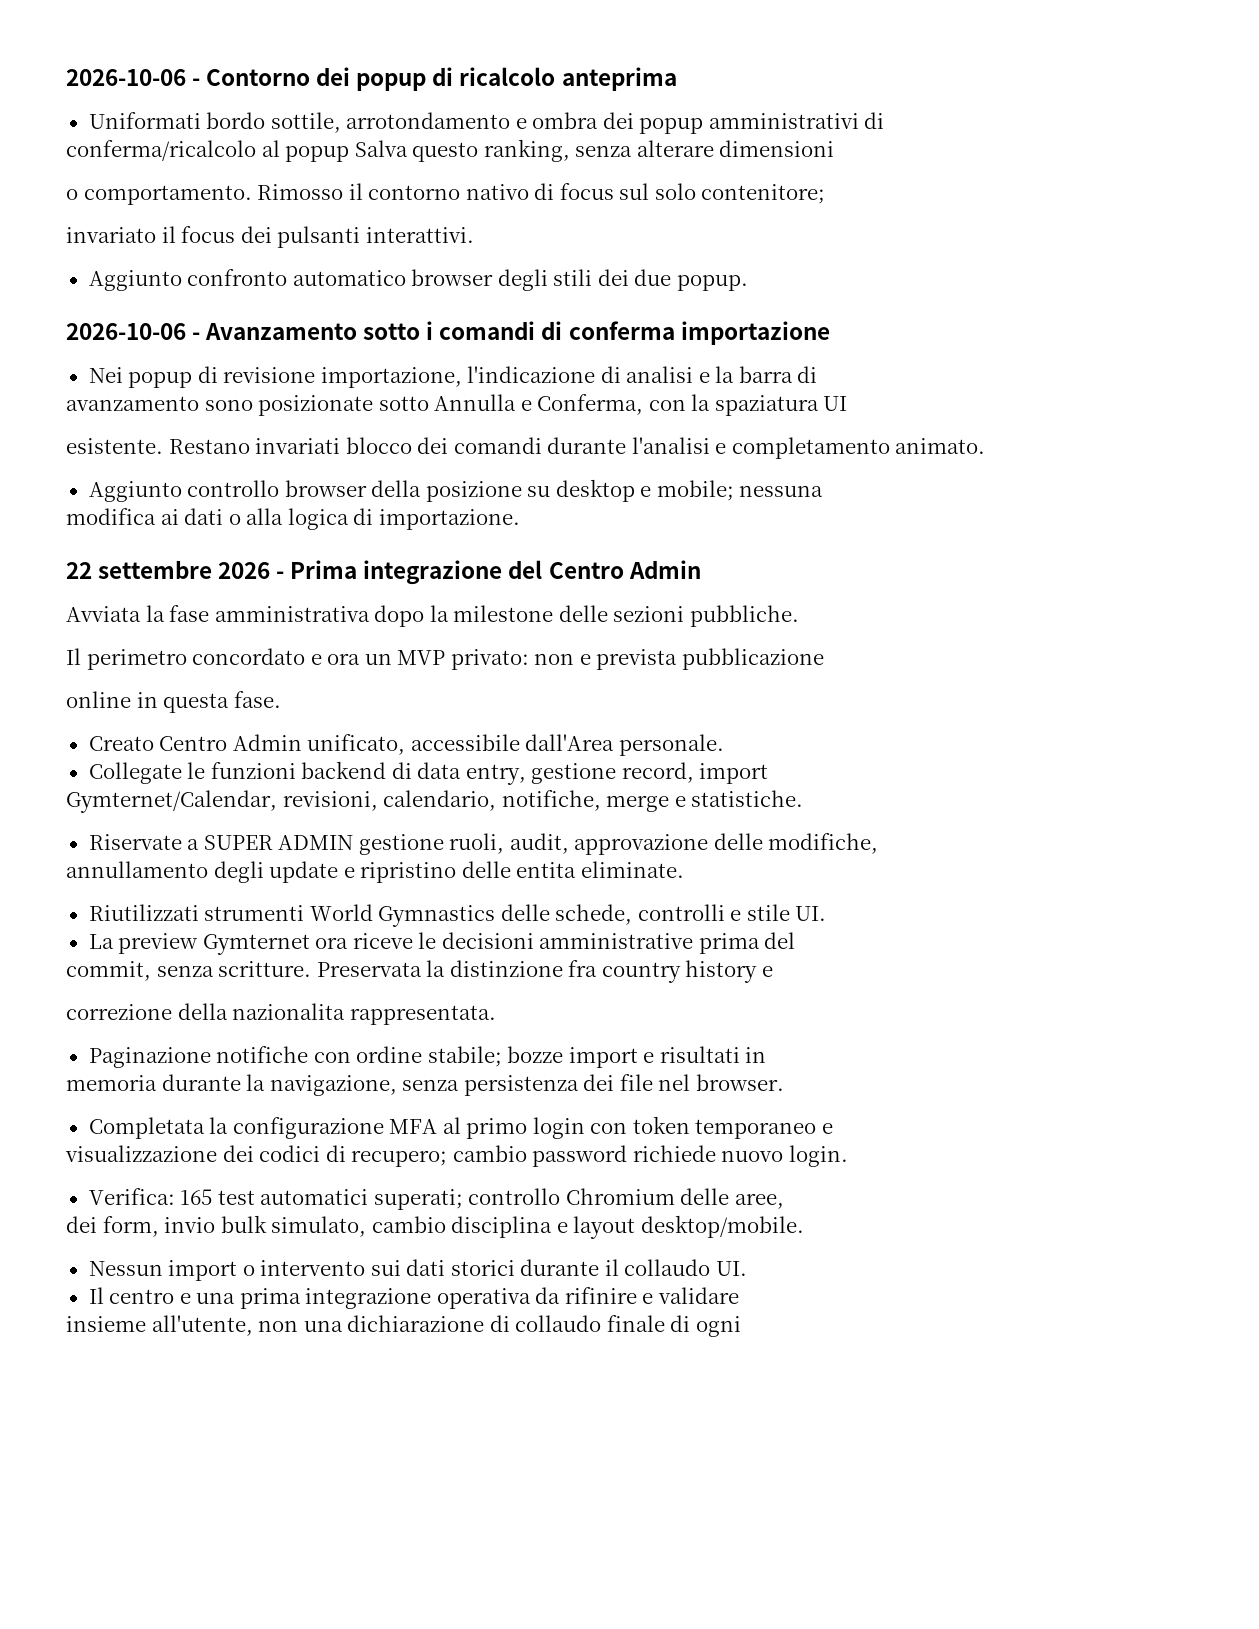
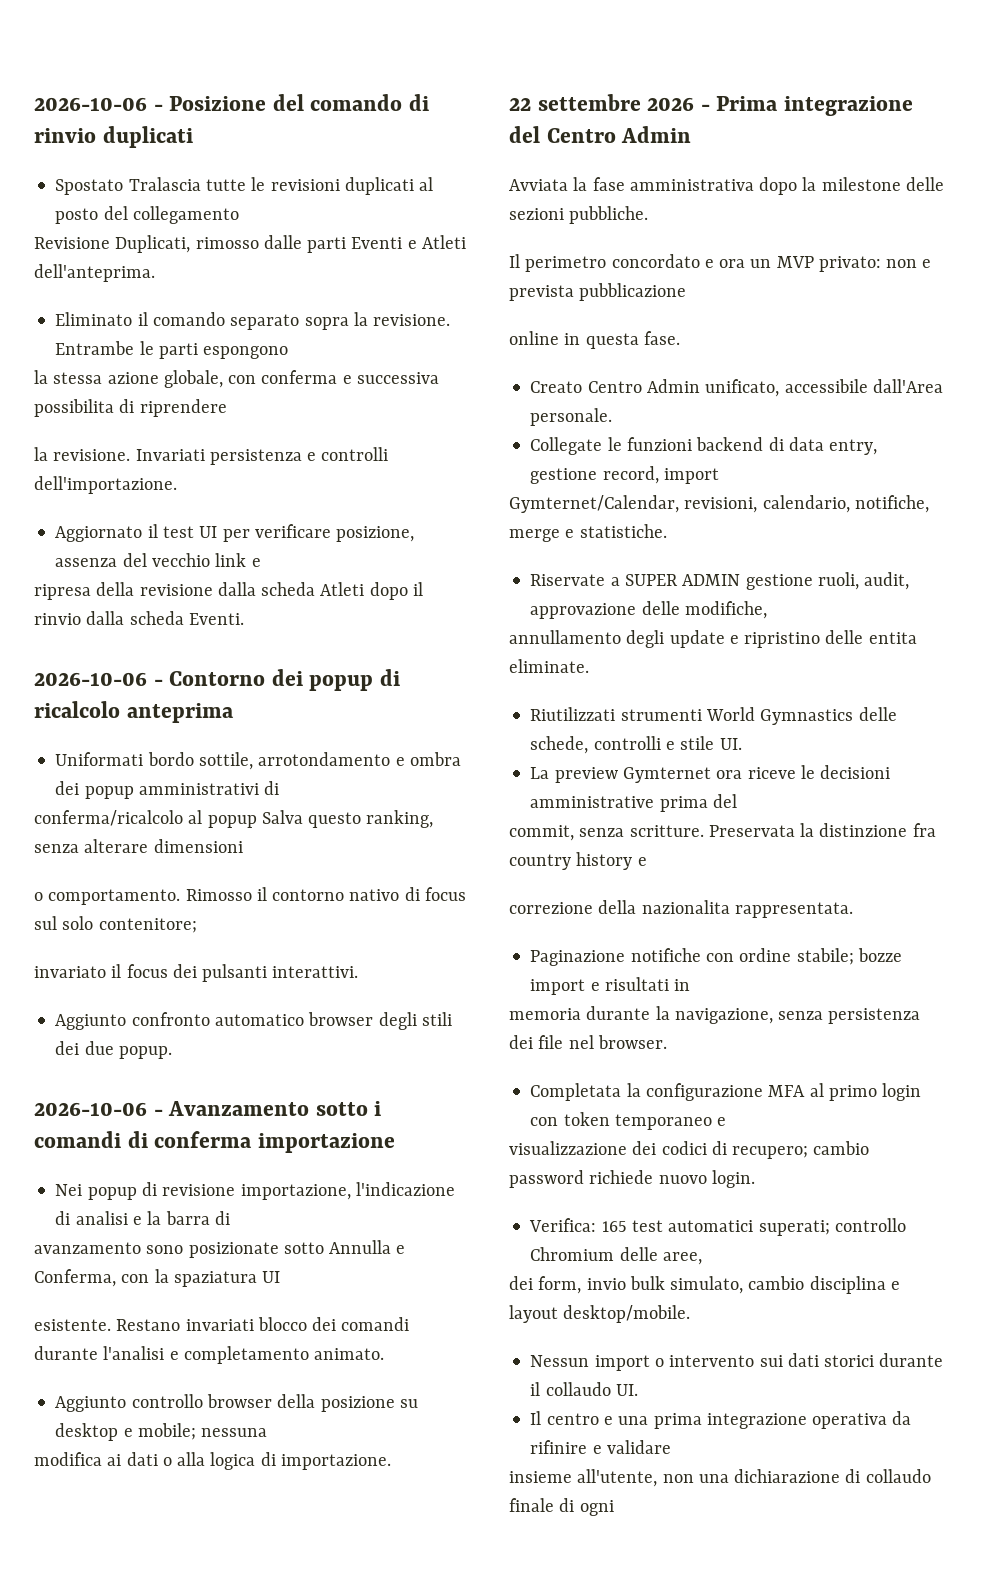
[66,69,201,86] 2026-10-06 - -> [34,94,430,111] [34,126,193,148] [55,177,434,195] [55,206,239,224] [34,235,466,253] [34,264,155,282] [55,312,451,330] [55,341,289,359] [34,370,439,388] [34,399,227,417] [34,447,389,465] [34,476,177,494] [55,524,415,542] [55,553,261,567] [34,582,423,600] [34,611,244,625] [34,672,163,686] 2026-10-06 - Posizione del comando di rinvio duplicati // Spostato Tralascia tutte le revisioni duplicati al posto del collegamento // Revisione Duplicati, rimosso dalle parti Eventi e Atleti dell'anteprima. // Eliminato il comando separato sopra la revisione. Entrambe le parti espongono // la stessa azione globale, con conferma e successiva possibilita di riprendere // la revisione. Invariati persistenza e controlli dell'importazione. // Aggiornato il test UI per verificare posizione, assenza del vecchio link e // ripresa della revisione dalla scheda Atleti dopo il rinvio dalla scheda Eventi. // 2026-10-06 -

